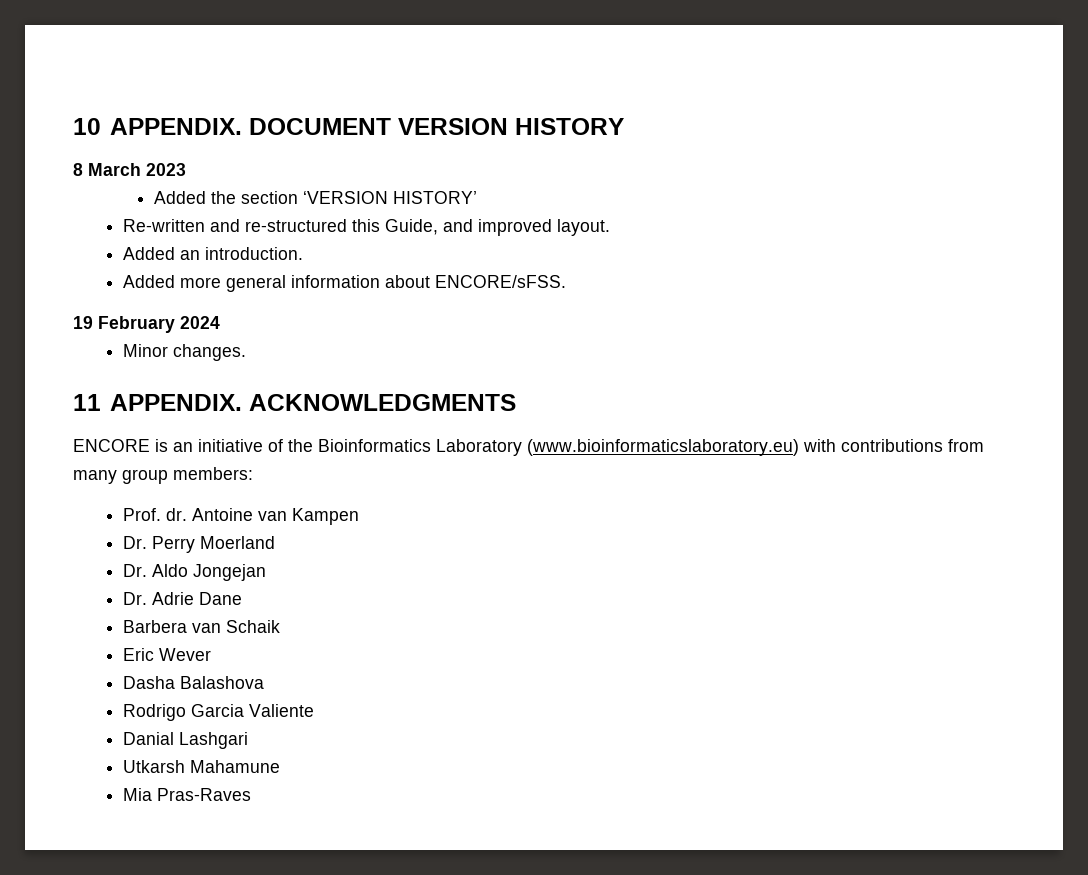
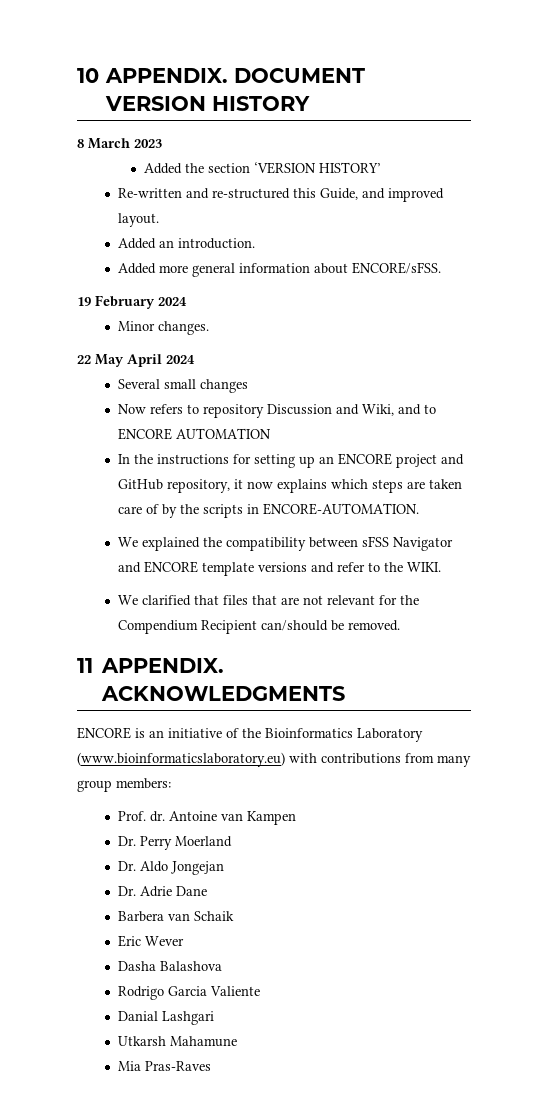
(247, 352) none -> [77,354,195,367] [118,379,249,393] [118,404,437,418] [118,428,272,440] [118,453,465,468] [118,479,463,493] [118,503,420,518] [118,536,454,551] [118,561,442,576] [118,595,420,606] [118,620,401,634] // 22 May April 2024 // Several small changes // Now refers to repository Discussion and Wiki, and to ENCORE AUTOMATION // In the instructions for setting up an ENCORE project and GitHub repository, it now explains which steps are taken care of by the scripts in ENCORE-AUTOMATION. // We explained the compatibility between sFSS Navigator and ENCORE template versions and refer to the WIKI. // We clarified that files that are not relevant for the Compendium Recipient can/should be removed.

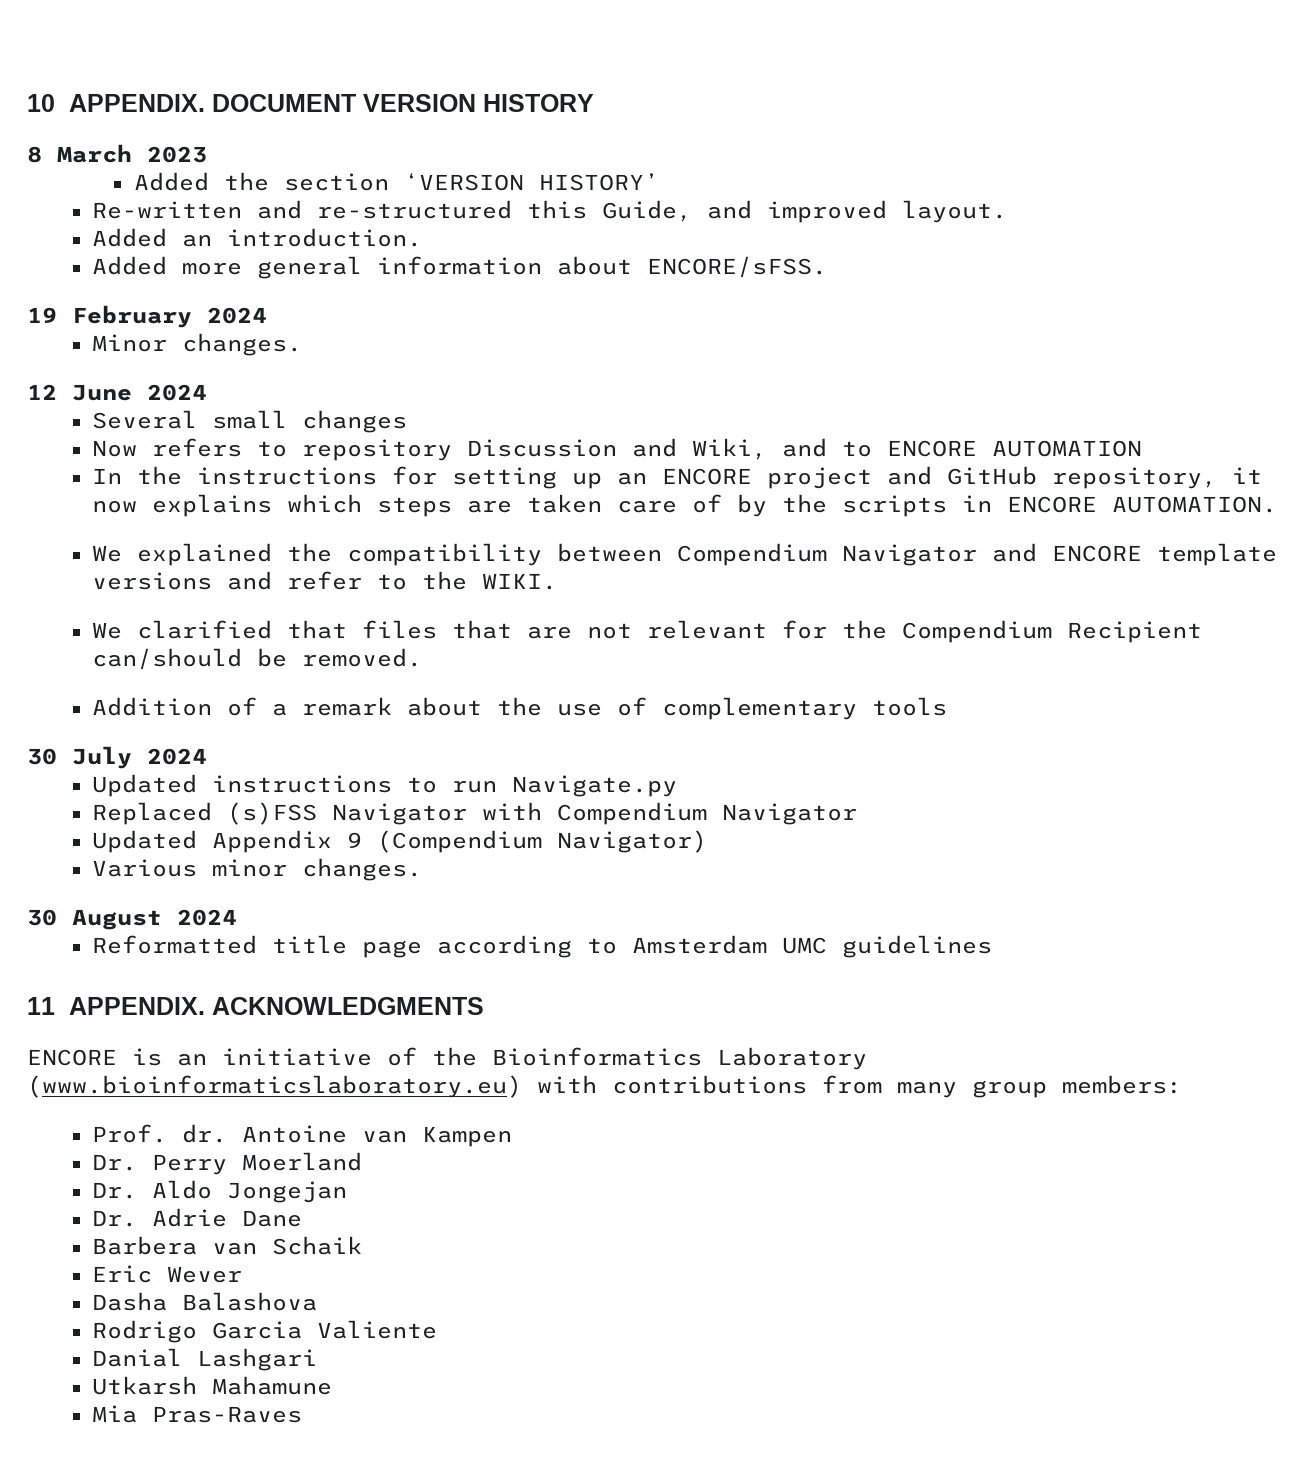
[77,354,162,367] 22 May April -> [27,384,132,401] 12 June
[263,503,420,515] ENCORE-AUTOMATION. -> [1007,496,1278,513] ENCORE AUTOMATION.
[362,536,390,547] sFSS -> [677,543,828,566] Compendium
(401, 625) none -> [92,697,948,720] [27,746,207,769] [92,774,678,797] [92,802,858,825] [92,830,708,853] [92,858,423,881] [27,909,237,930] [92,935,993,958] // Addition of a remark about the use of complementary tools // 30 July 2024 // Updated instructions to run Navigate.py // Replaced (s)FSS Navigator with Compendium Navigator // Updated Appendix 9 (Compendium Navigator) // Various minor changes. // 30 August 2024 // Reformatted title page according to Amsterdam UMC guidelines

